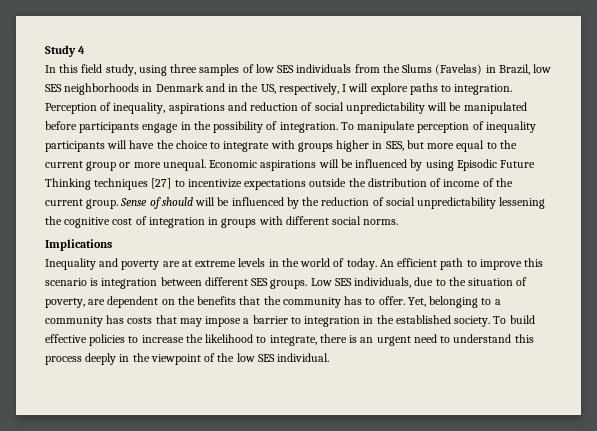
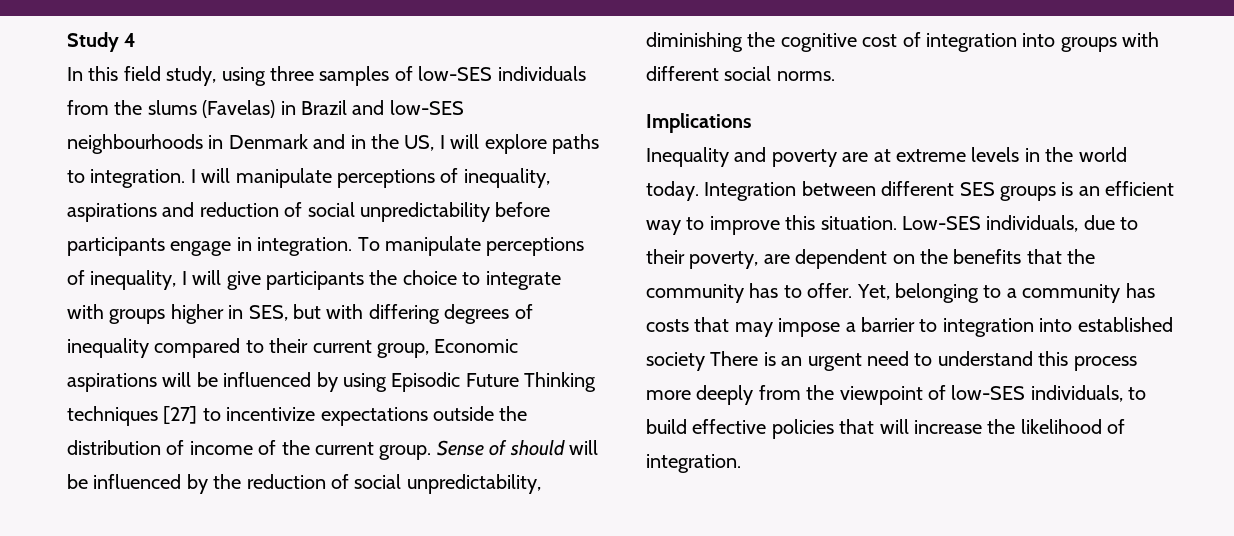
[255,64,295,73] low SES -> [418,66,493,81] low-SES
[402,64,433,73] Slums -> [147,100,197,115] slums
[498,64,552,75] [45,83,140,95] Brazil, low SES neighborhoods -> [300,100,464,115] [67,134,203,154] Brazil and low-SES neighbourhoods
[278,83,339,95] respectively, -> (435, 143) none
[45,103,97,114] Perception -> [190,168,435,188] I will manipulate perceptions
[427,102,527,114] will be manipulated -> (490, 212) none
[193,121,536,133] [45,140,155,152] the possibility of integration. To manipulate perception of inequality participants will have -> [257,236,585,256] [67,270,364,290] integration. To manipulate perceptions of inequality, I will give participants
[427,140,517,152] [45,159,206,171] more equal to the current group or more unequal. -> [326,304,533,324] [67,338,429,358] with differing degrees of inequality compared to their current group,
[417,197,546,209] unpredictability lessening -> [406,474,541,494] [646,32,743,52] unpredictability, diminishing
[208,217,219,225] in -> [1022,33,1056,47] into
[333,258,544,270] [45,277,528,289] of today. An efficient path to improve this scenario is integration between different SES groups. Low SES individuals, due to the situation of -> [646,181,1175,201] [646,215,1139,235] [646,249,685,264] today. Integration between different SES groups is an efficient way to improve this situation. Low-SES individuals, due to their
[363,315,535,327] [45,334,347,346] in the established society. To build effective policies to increase the likelihood to integrate, there -> [1039,317,1173,332] [646,351,759,371] into established society There
[85,353,330,365] deeply in the viewpoint of the low SES individual. -> [646,385,1147,405] [646,419,1126,439] [646,454,741,473] more deeply from the viewpoint of low-SES individuals, to build effective policies that will increase the likelihood of integration.

